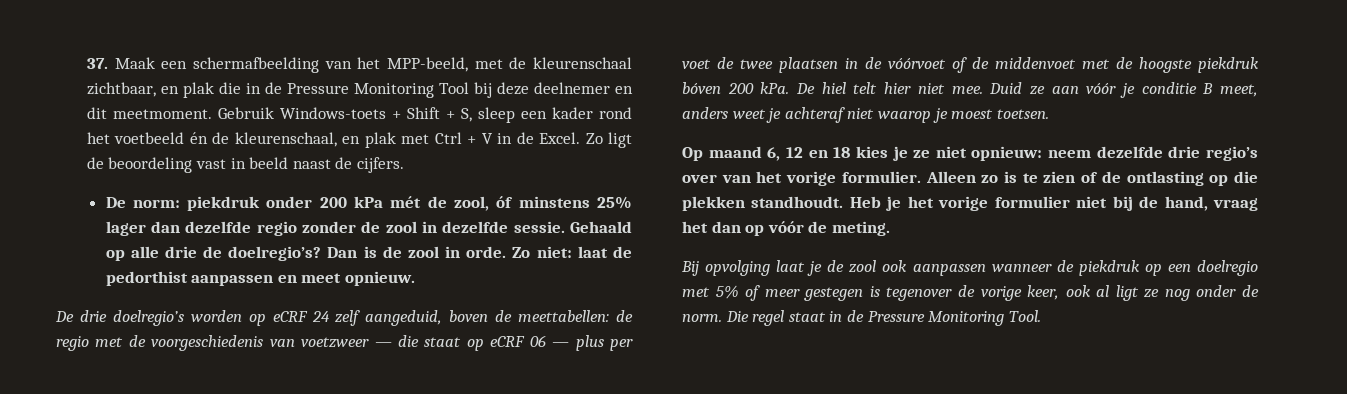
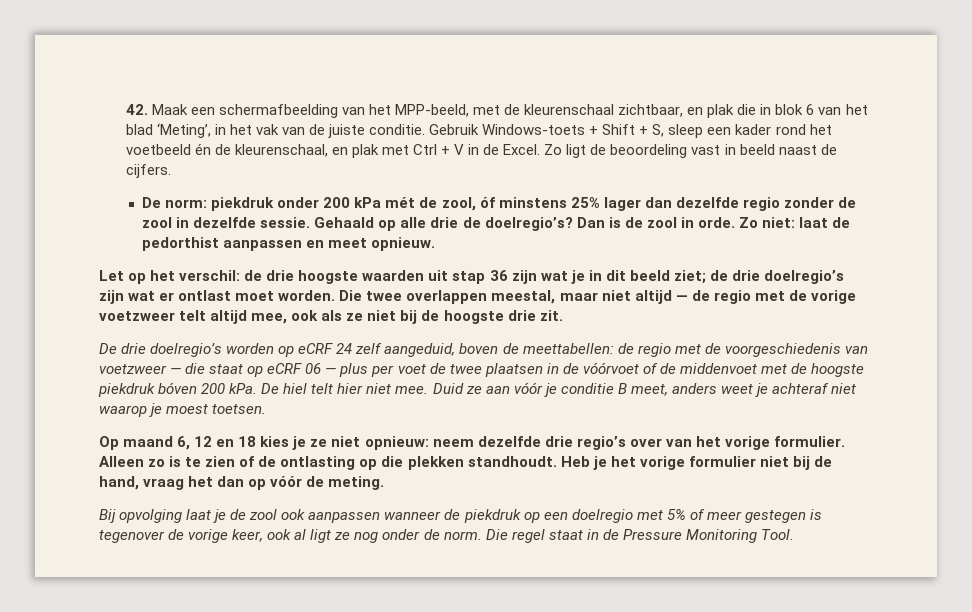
[86,58,108,69] 37. -> [125,104,148,115] 42.
[264,82,633,98] [86,107,212,119] de Pressure Monitoring Tool bij deze deelnemer en dit meetmoment. -> [775,104,868,115] [125,123,426,138] blok 6 van het blad ‘Meting’, in het vak van de juiste conditie.
(415, 278) none -> [99,270,844,284] [99,290,856,304] [99,310,563,324] // Let op het verschil: de drie hoogste waarden uit stap 36 zijn wat je in dit beeld ziet; de drie doelregio’s zijn wat er ontlast moet worden. Die twee overlappen meestal, maar niet altijd — de regio met de vorige voetzweer telt altijd mee, ook als ze niet bij de hoogste drie zit.

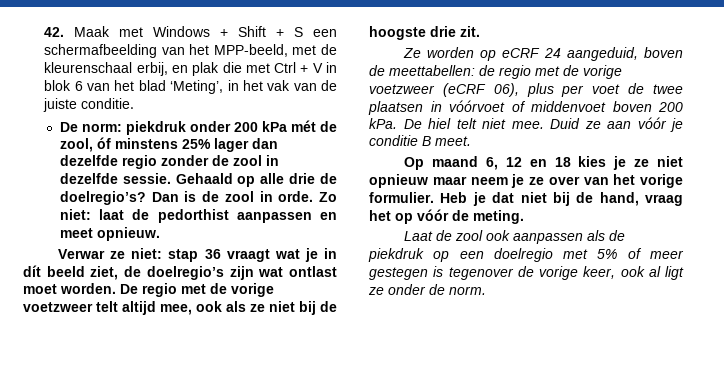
(188, 109) none -> [119,26,304,37] met Windows + Shift + S
[618,104,684,117] zichtbaar, -> [136,62,168,76] erbij,
(757, 109) none -> [245,62,323,73] met Ctrl + V
[429,124,832,138] [125,143,837,158] [125,164,171,178] Gebruik Windows-toets + Shift + S, sleep een kader rond het voetbeeld én de kleurenschaal, en plak met Ctrl + V in de Excel. Zo ligt de beoordeling vast in beeld naast de cijfers. -> (135, 103) none
[99,270,449,284] Let op het verschil: de drie hoogste waarden uit -> [58,248,163,259] Verwar ze niet:
[511,270,537,284] zijn -> [226,249,270,262] vraagt
[605,270,760,284] dit beeld ziet; de drie -> [23,265,142,280] dít beeld ziet, de
[159,292,175,301] er -> (284, 272) none
[339,290,710,304] Die twee overlappen meestal, maar niet altijd — de -> [120,284,138,294] De
[99,343,223,357] De drie doelregio’s -> [403,48,422,58] Ze
[355,343,383,354] zelf -> (562, 53) none
[724,343,868,357] [99,363,337,377] voorgeschiedenis van voetzweer — die staat op eCRF 06 — -> [583,65,622,79] [369,83,519,97] vorige voetzweer (eCRF 06),
[562,363,579,374] de -> (442, 106) none
[659,363,865,377] [98,382,198,397] de middenvoet met de hoogste piekdruk bóven -> [531,101,652,112] middenvoet boven
[337,383,364,394] hier -> (477, 123) none
[630,383,857,397] [99,403,267,417] meet, anders weet je achteraf niet waarop je moest toetsen. -> [435,136,471,146] meet.
[364,436,626,450] opnieuw: neem dezelfde drie regio’s -> [369,174,544,188] opnieuw maar neem je ze
[99,456,756,470] Alleen zo is te zien of de ontlasting op die plekken standhoudt. Heb je het vorige formulier -> [440,192,515,206] Heb je dat
[217,476,245,487] dan -> (391, 215) none
[99,509,227,523] Bij opvolging laat je -> [404,231,434,241] Laat
[384,511,442,520] wanneer -> [587,230,606,241] als
[354,532,379,543] nog -> (384, 291) none
[485,529,794,543] Die regel staat in de Pressure Monitoring Tool. -> (486, 290) none

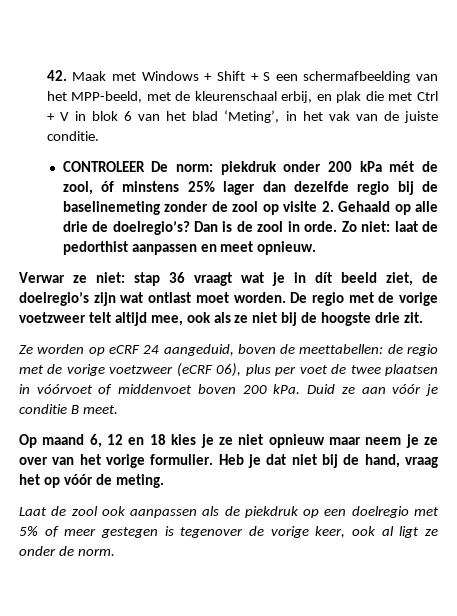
(135, 103) none -> [62,161,145,172] CONTROLEER
[160,155,279,166] [59,173,171,184] zonder de zool in dezelfde sessie. -> [397,181,438,195] [62,201,334,215] bij de baselinemeting zonder de zool op visite 2.
[403,118,544,129] De hiel telt niet mee. -> (301, 389) none

